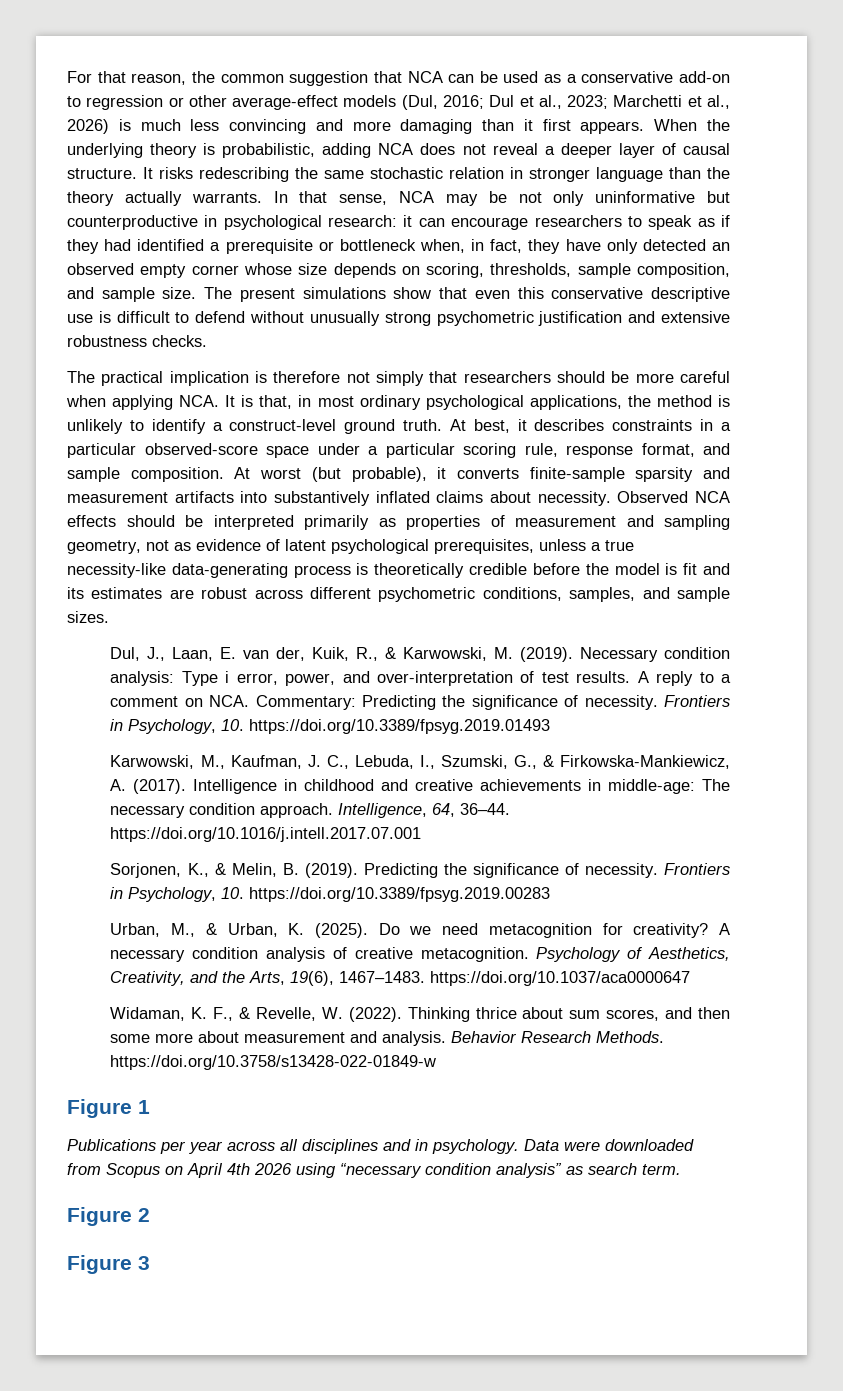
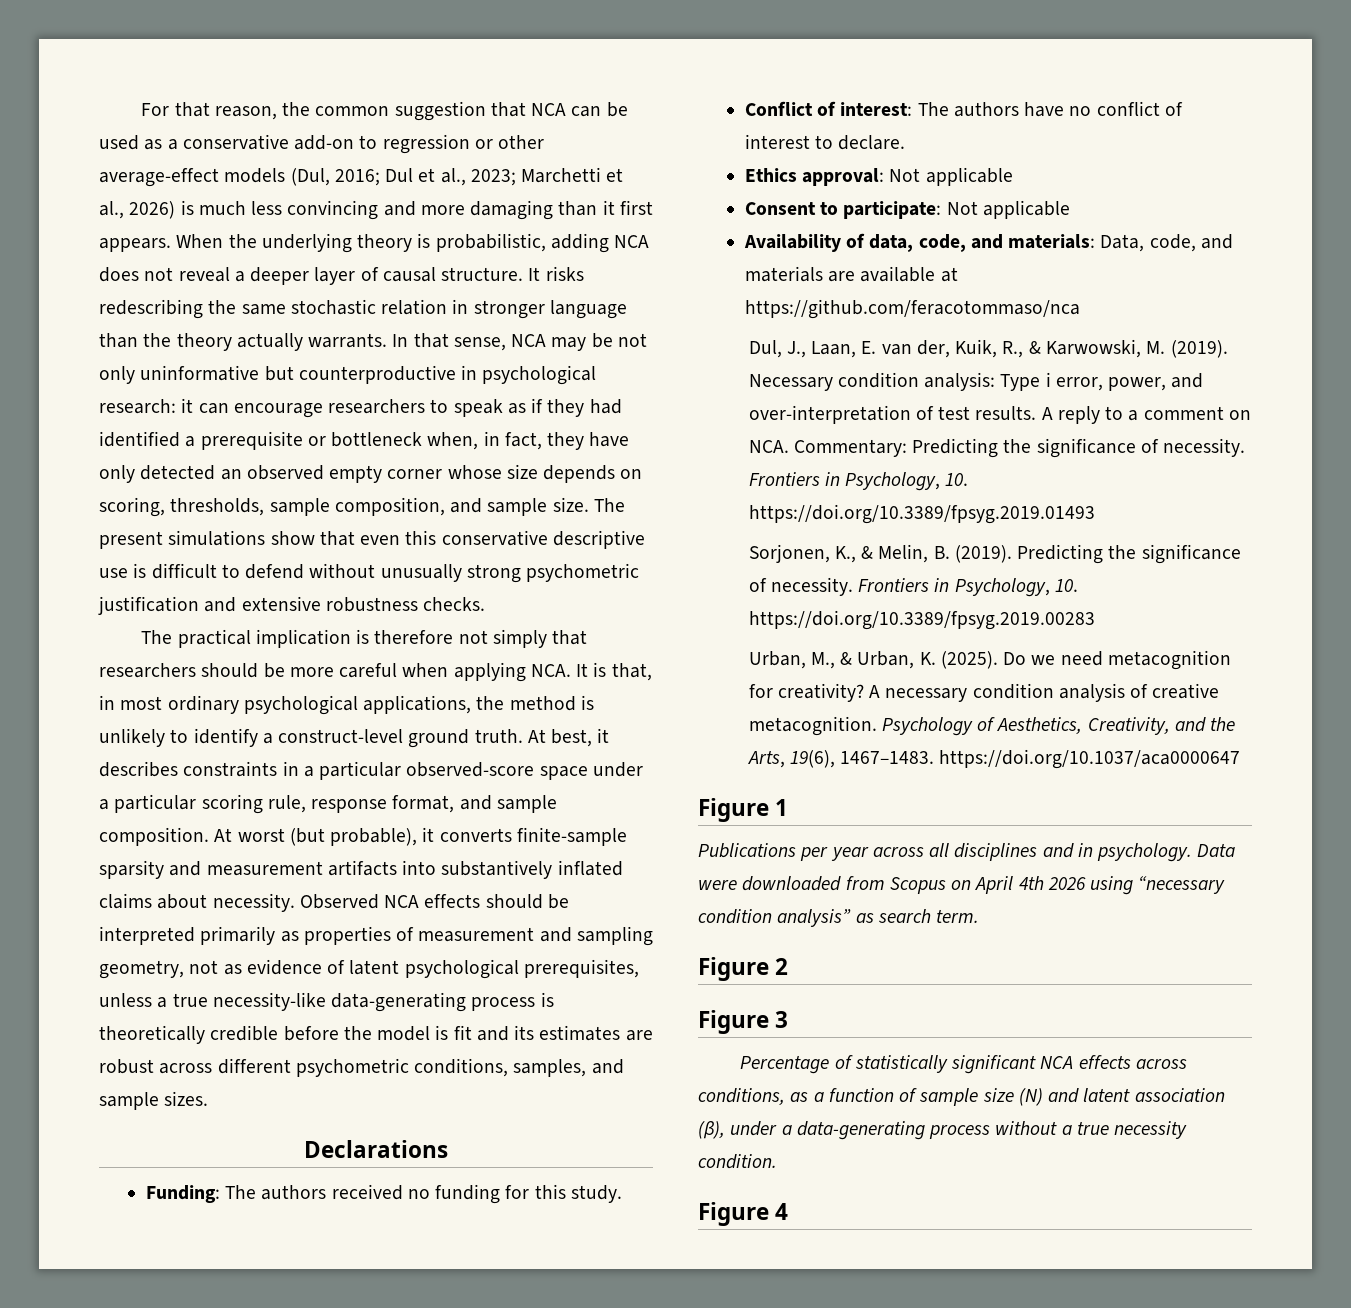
(109, 617) none -> [304,1140,448,1158] [145,1184,622,1204] [744,101,1183,117] [744,134,906,150] [744,167,1013,186] [744,200,1070,219] [743,233,1233,252] [744,266,958,282] [744,299,1080,319] // Declarations // Funding: The authors received no funding for this study. // Conflict of interest: The authors have no conflict of interest to declare. // Ethics approval: Not applicable // Consent to participate: Not applicable // Availability of data, code, and materials: Data, code, and materials are available at https://github.com/feracotommaso/nca
[110,755,730,769] [110,779,731,794] [110,803,511,818] [110,827,422,842] // Karwowski, M., Kaufman, J. C., Lebuda, I., Szumski, G., & Firkowska-Mankiewicz, A. (2017). Intelligence in childhood and creative achievements in middle-age: The necessary condition approach. Intelligence, 64, 36–44. https://doi.org/10.1016/j.intell.2017.07.001 -> (1095, 514) none
[110,1007,730,1022] [110,1031,665,1046] [110,1055,437,1070] // Widaman, K. F., & Revelle, W. (2022). Thinking thrice about sum scores, and then some more about measurement and analysis. Behavior Research Methods. https://doi.org/10.3758/s13428-022-01849-w -> (1241, 759) none
(150, 1263) none -> [740,1055,1187,1074] [698,1088,1225,1106] [698,1121,1188,1140] [698,1154,777,1169] [698,1202,789,1226] // Percentage of statistically significant NCA effects across conditions, as a function of sample size (N) and latent association (β), under a data-generating process without a true necessity condition. // Figure 4

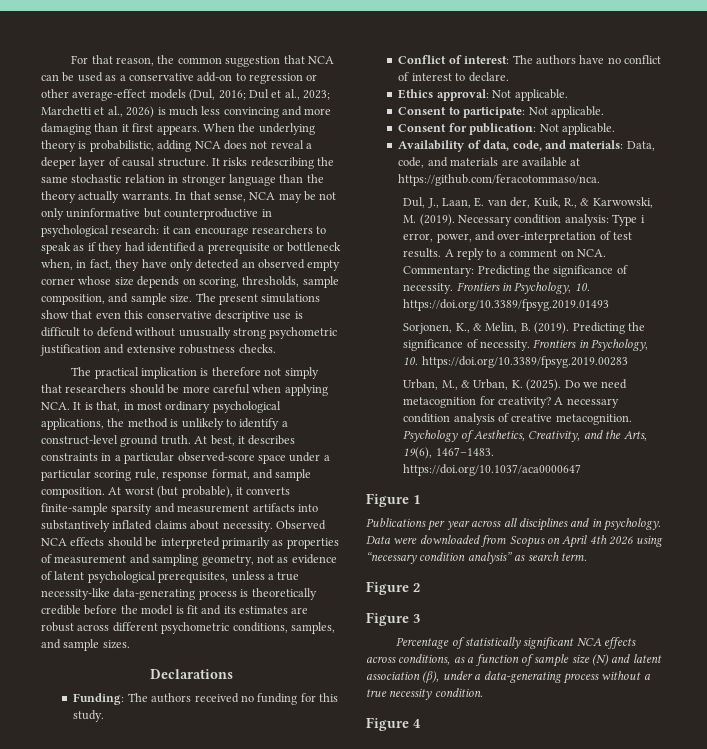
[925,167,1013,186] applicable -> [514,89,568,101] applicable.
[982,200,1070,219] applicable -> [550,106,604,118] [398,123,615,135] applicable. // Consent for publication: Not applicable.
[744,299,1080,319] https://github.com/feracotommaso/nca -> [398,174,601,186] https://github.com/feracotommaso/nca.

